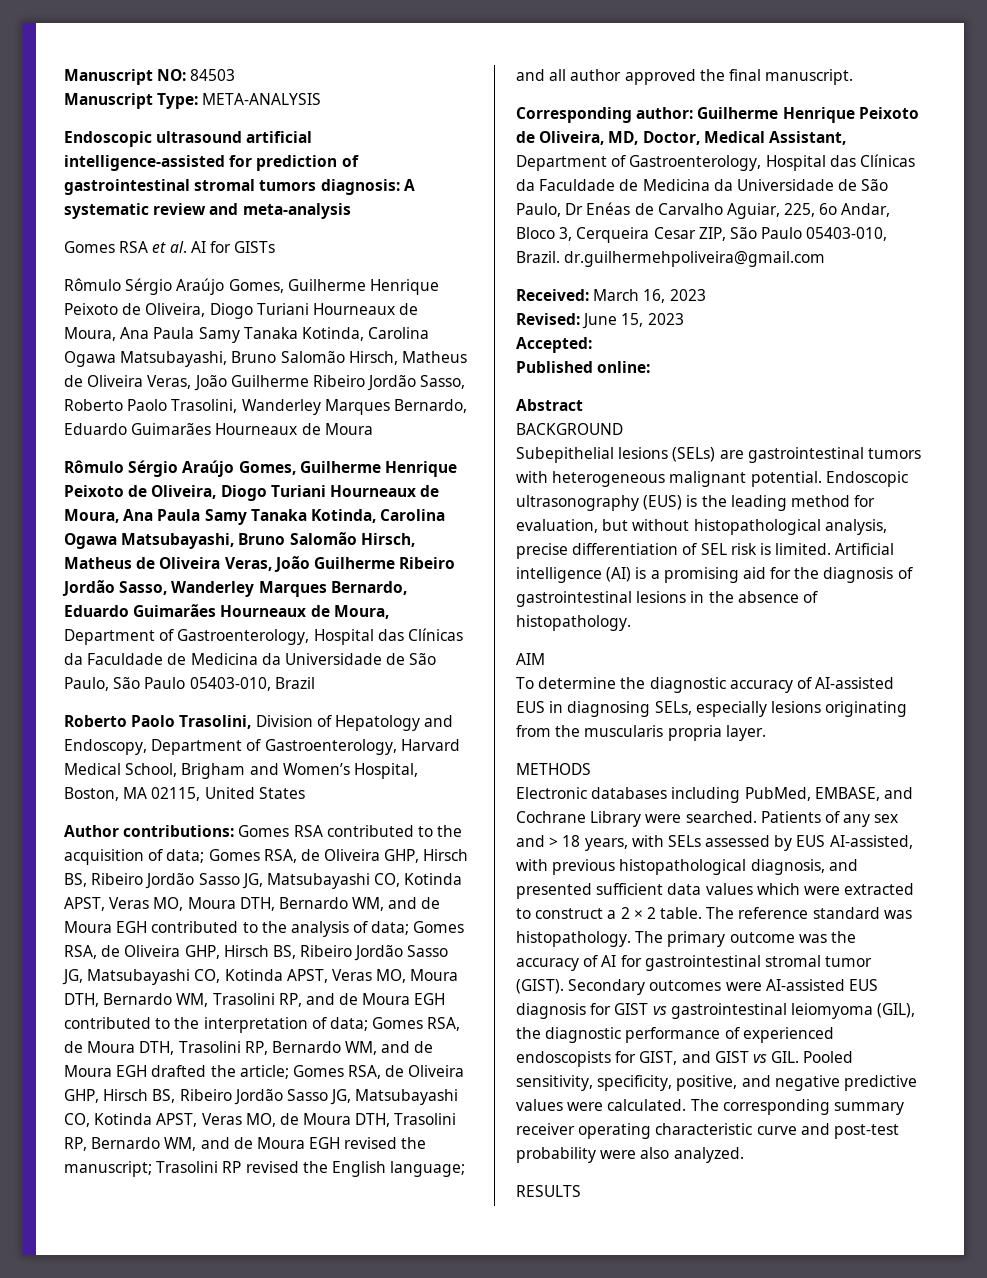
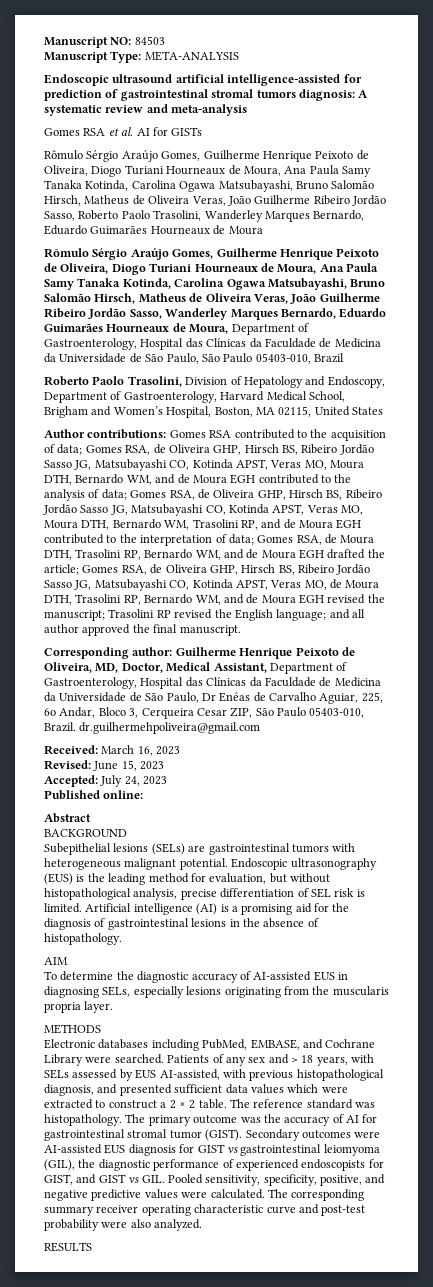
(592, 345) none -> [100,775,168,787] July 24, 2023

